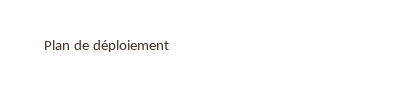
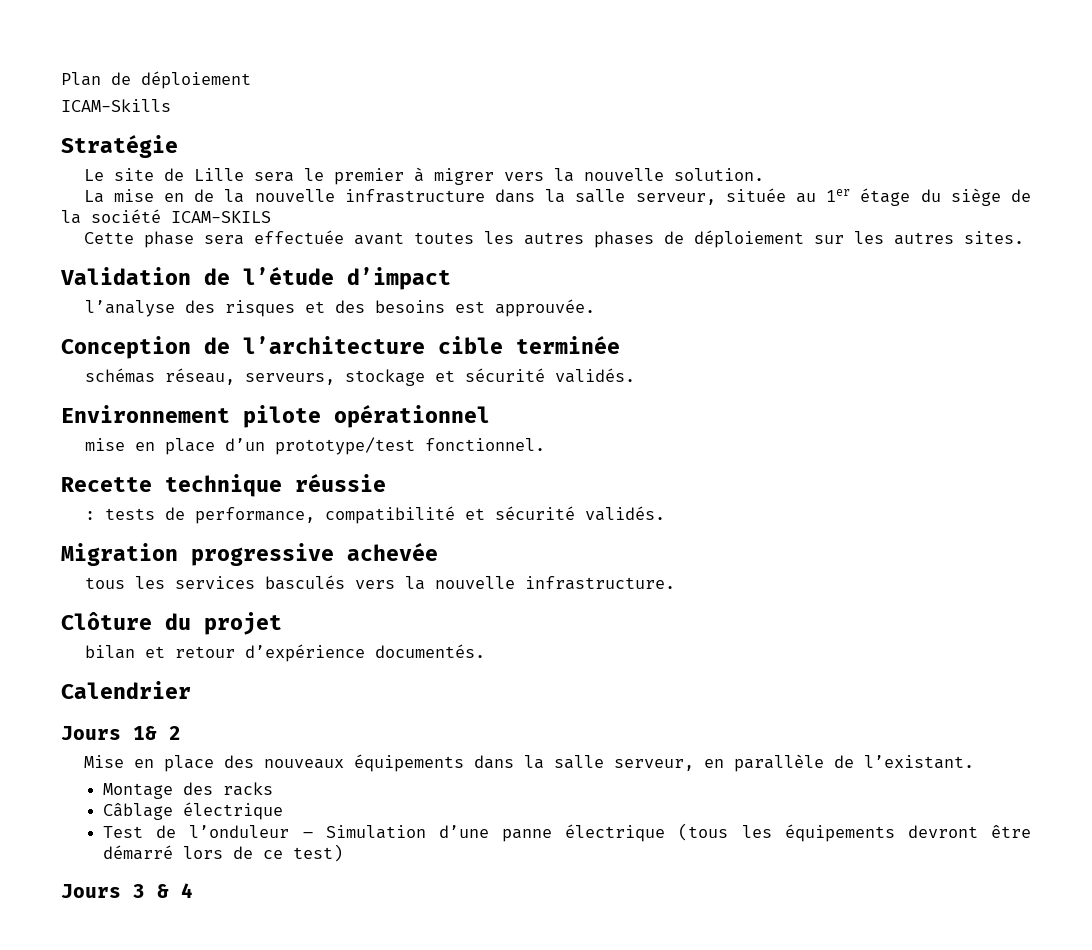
(169, 46) none -> [61,99,171,112] [61,135,178,158] [83,167,764,185] [83,188,1031,206] [61,209,271,224] [83,230,1024,248] [60,267,451,290] [84,299,595,317] [61,336,620,359] [84,368,635,386] [61,405,490,428] [84,437,545,455] [61,474,386,497] [84,506,665,524] [61,543,438,566] [84,575,675,590] [61,612,282,635] [84,644,485,662] [61,681,191,699] [61,726,181,740] [83,754,974,772] [103,782,274,799] [103,802,284,820] [103,823,1032,842] [103,844,344,862] [61,883,193,898] // ICAM-Skills // Stratégie // Le site de Lille sera le premier à migrer vers la nouvelle solution. // La mise en de la nouvelle infrastructure dans la salle serveur, située au 1er étage du siège de la société ICAM-SKILS // Cette phase sera effectuée avant toutes les autres phases de déploiement sur les autres sites. // Validation de l’étude d’impact // l’analyse des risques et des besoins est approuvée. // Conception de l’architecture cible terminée // schémas réseau, serveurs, stockage et sécurité validés. // Environnement pilote opérationnel // mise en place d’un prototype/test fonctionnel. // Recette technique réussie // : tests de performance, compatibilité et sécurité validés. // Migration progressive achevée // tous les services basculés vers la nouvelle infrastructure. // Clôture du projet // bilan et retour d’expérience documentés. // Calendrier // Jours 1& 2 // Mise en place des nouveaux équipements dans la salle serveur, en parallèle de l’existant. // Montage des racks // Câblage électrique // Test de l’onduleur – Simulation d’une panne électrique (tous les équipements devront être démarré lors de ce test) // Jours 3 & 4

